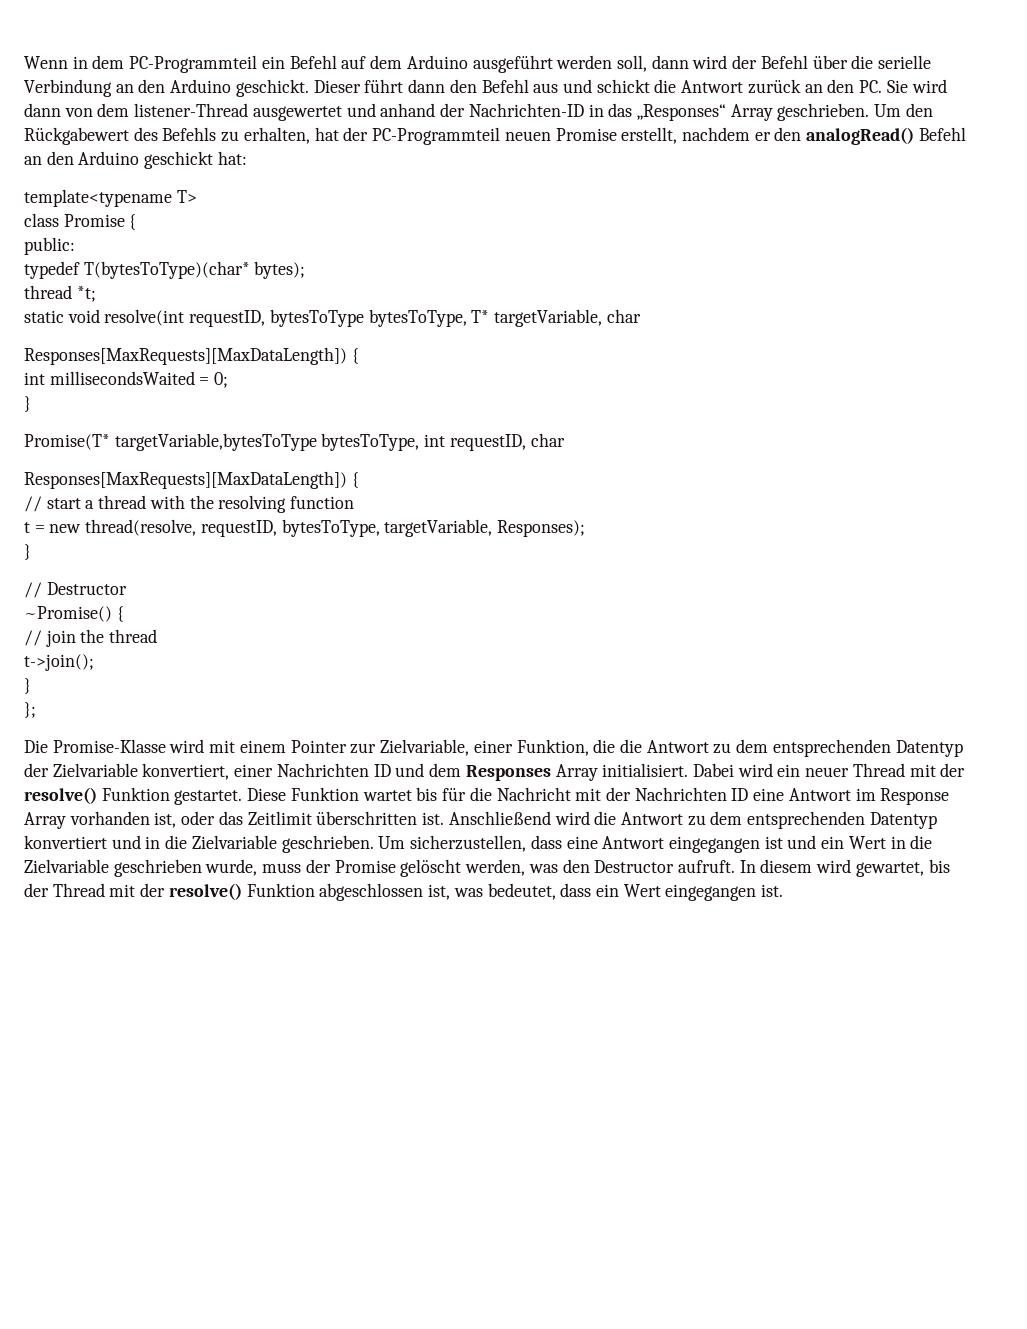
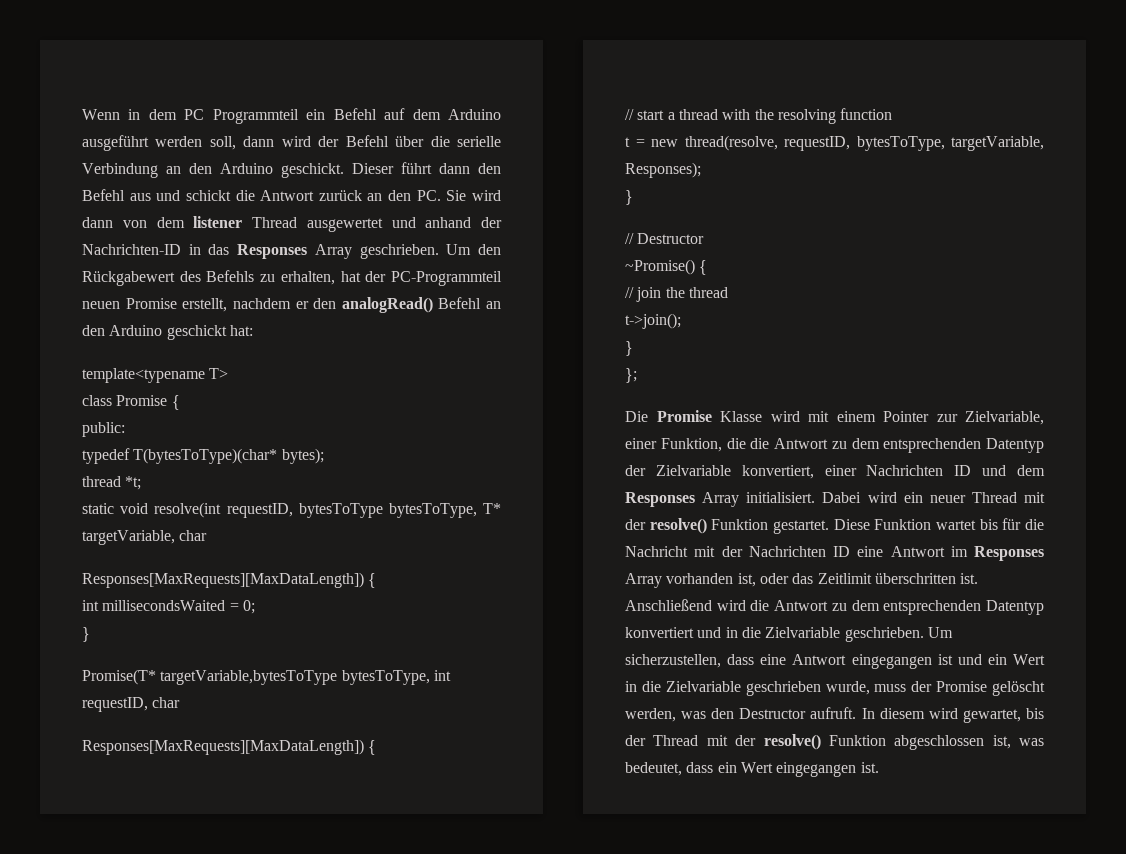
[129,55,258,73] PC-Programmteil -> [184,109,299,124] PC Programmteil
[134,103,249,117] listener-Thread -> [193,216,297,228] listener Thread
[636,104,726,121] „Responses“ -> [237,244,308,259] Responses
[52,739,166,753] Promise-Klasse -> [656,410,762,422] Promise Klasse
[880,788,950,805] Response -> [974,546,1044,561] Responses

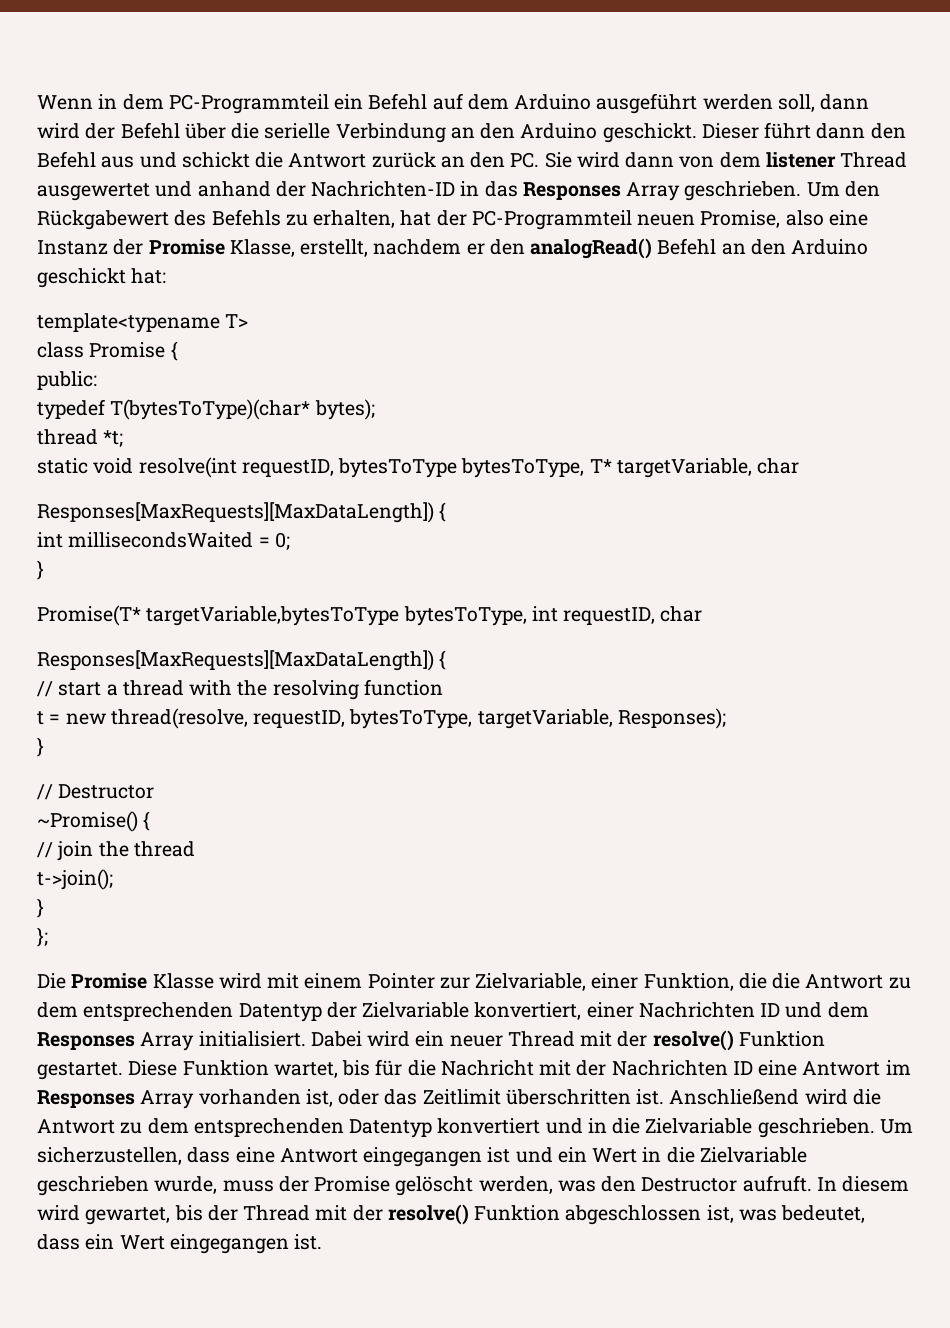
[184,109,299,124] PC Programmteil -> [168,94,329,114] PC-Programmteil
[125,298,177,309] Promise -> [700,210,868,228] [37,239,295,257] Promise, also eine Instanz der Promise Klasse,
[936,520,976,530] wartet -> [273,1062,338,1078] wartet,

